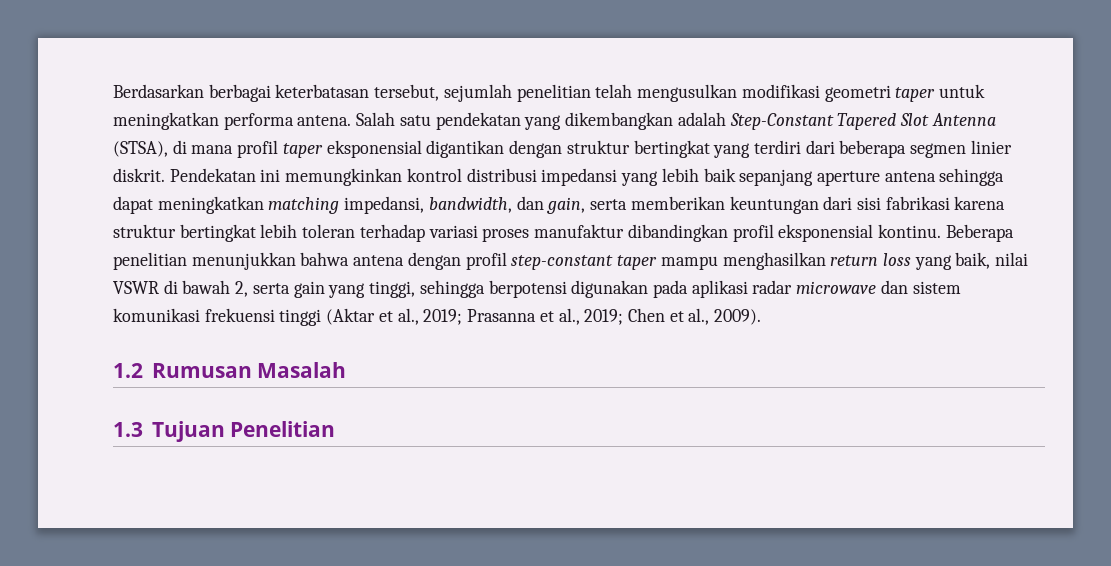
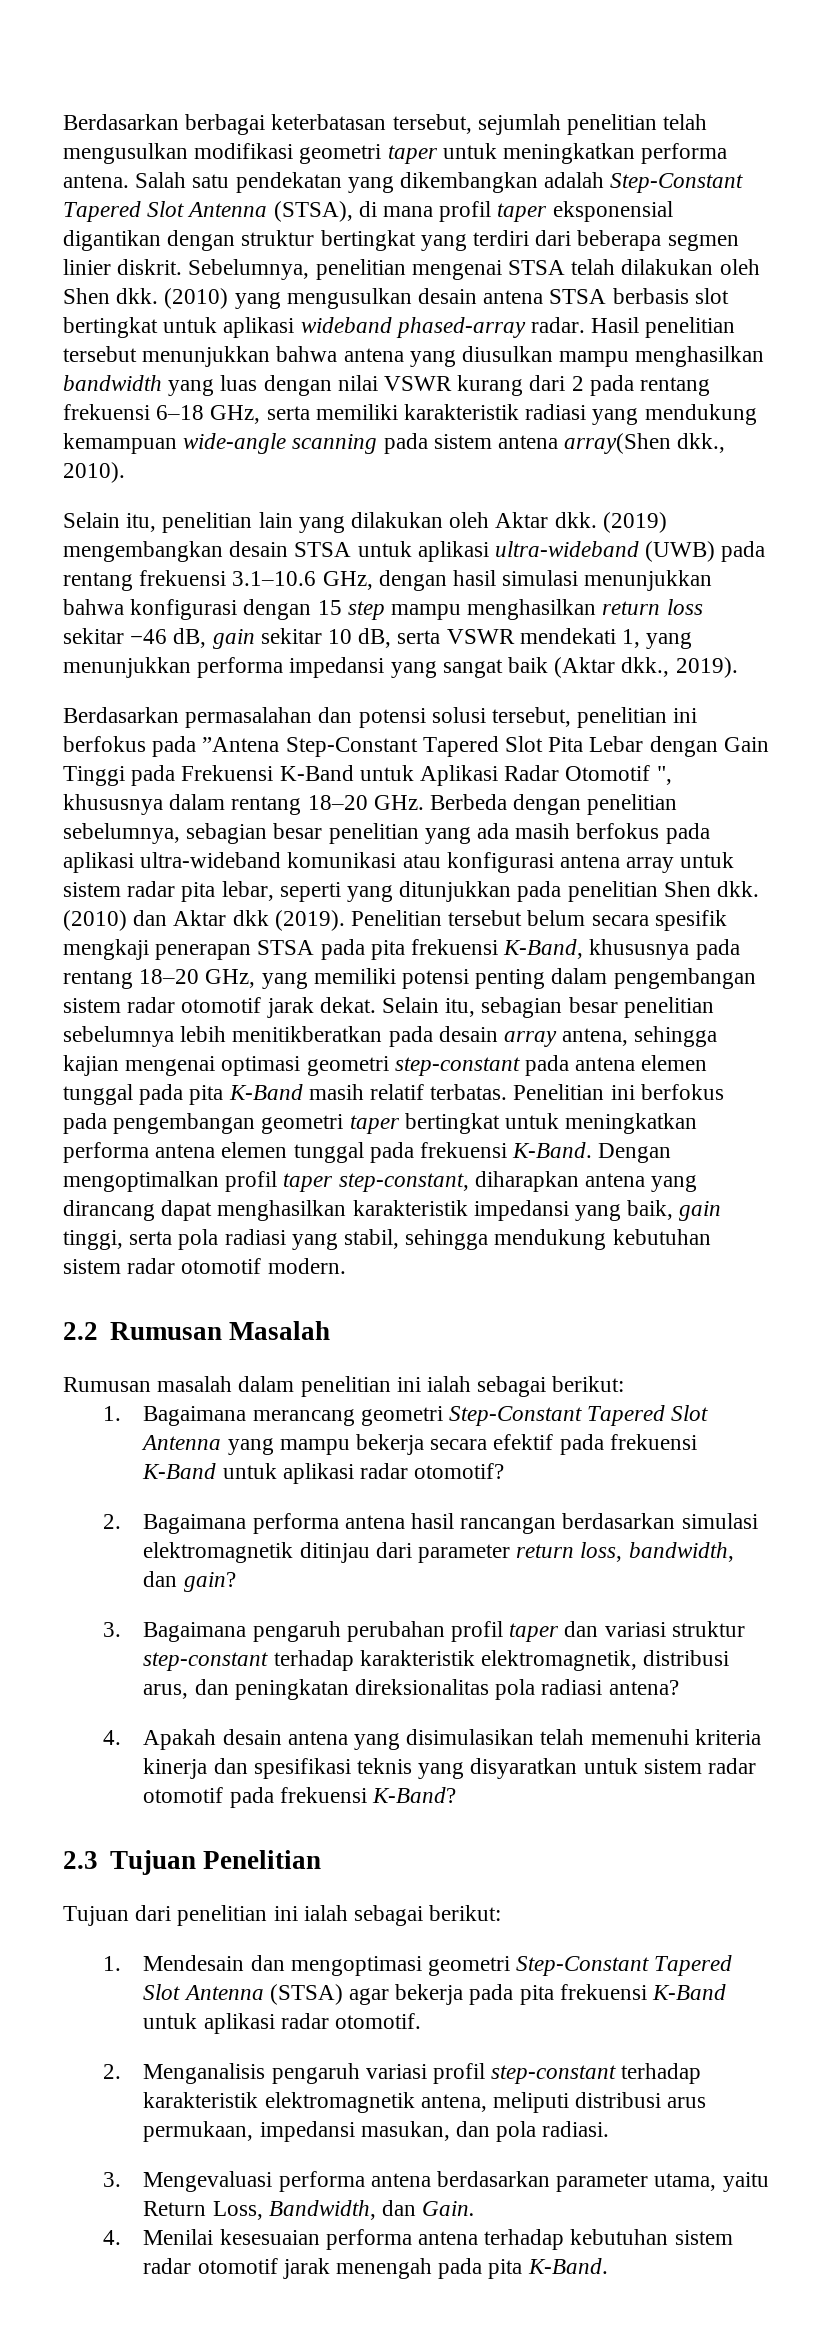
[169,168,1005,186] [113,196,1006,214] [113,224,1014,242] [113,252,1029,270] [113,280,961,298] [113,308,762,326] [113,362,347,378] [113,421,336,442] Pendekatan ini memungkinkan kontrol distribusi impedansi yang lebih baik sepanjang aperture antena sehingga dapat meningkatkan matching impedansi, bandwidth, dan gain, serta memberikan keuntungan dari sisi fabrikasi karena struktur bertingkat lebih toleran terhadap variasi proses manufaktur dibandingkan profil eksponensial kontinu. Beberapa penelitian menunjukkan bahwa antena dengan profil step-constant taper mampu menghasilkan return loss yang baik, nilai VSWR di bawah 2, serta gain yang tinggi, sehingga berpotensi digunakan pada aplikasi radar microwave dan sistem komunikasi frekuensi tinggi (Aktar et al., 2019; Prasanna et al., 2019; Chen et al., 2009). // 1.2 Rumusan Masalah // 1.3 Tujuan Penelitian -> [188,259,760,280] [63,288,729,309] [63,317,736,338] [63,346,765,367] [63,375,711,396] [63,404,757,425] [63,433,726,454] [63,462,125,483] [63,512,667,533] [63,541,766,562] [63,570,713,591] [63,599,703,620] [63,628,693,649] [63,657,738,678] [63,707,698,728] [63,736,769,757] [63,765,672,786] [63,794,678,815] [63,823,710,844] [63,852,735,873] [63,881,760,902] [63,910,727,931] [63,939,740,960] [63,968,756,989] [63,997,714,1018] [63,1026,718,1047] [63,1055,708,1076] [63,1084,724,1105] [63,1113,698,1134] [63,1142,672,1163] [63,1171,698,1192] [63,1200,722,1221] [63,1229,711,1250] [63,1258,346,1274] [63,1321,330,1340] [63,1376,625,1397] [103,1405,709,1426] [141,1434,697,1455] [142,1463,505,1484] [103,1513,758,1534] [143,1542,734,1563] [143,1571,236,1592] [103,1621,745,1642] [143,1650,730,1671] [143,1679,679,1700] [103,1729,761,1750] [143,1758,757,1779] [143,1787,457,1808] [63,1850,321,1875] [63,1905,502,1926] [103,1955,733,1976] [143,1984,727,2005] [143,2013,422,2034] [103,2063,702,2084] [143,2092,707,2113] [143,2121,610,2142] [103,2171,769,2192] [143,2200,476,2220] [103,2229,733,2250] [143,2258,608,2279] Sebelumnya, penelitian mengenai STSA telah dilakukan oleh Shen dkk. (2010) yang mengusulkan desain antena STSA berbasis slot bertingkat untuk aplikasi wideband phased-array radar. Hasil penelitian tersebut menunjukkan bahwa antena yang diusulkan mampu menghasilkan bandwidth yang luas dengan nilai VSWR kurang dari 2 pada rentang frekuensi 6–18 GHz, serta memiliki karakteristik radiasi yang mendukung kemampuan wide-angle scanning pada sistem antena array(Shen dkk., 2010). // Selain itu, penelitian lain yang dilakukan oleh Aktar dkk. (2019) mengembangkan desain STSA untuk aplikasi ultra-wideband (UWB) pada rentang frekuensi 3.1–10.6 GHz, dengan hasil simulasi menunjukkan bahwa konfigurasi dengan 15 step mampu menghasilkan return loss sekitar −46 dB, gain sekitar 10 dB, serta VSWR mendekati 1, yang menunjukkan performa impedansi yang sangat baik (Aktar dkk., 2019). // Berdasarkan permasalahan dan potensi solusi tersebut, penelitian ini berfokus pada ”Antena Step-Constant Tapered Slot Pita Lebar dengan Gain Tinggi pada Frekuensi K-Band untuk Aplikasi Radar Otomotif ", khususnya dalam rentang 18–20 GHz. Berbeda dengan penelitian sebelumnya, sebagian besar penelitian yang ada masih berfokus pada aplikasi ultra-wideband komunikasi atau konfigurasi antena array untuk sistem radar pita lebar, seperti yang ditunjukkan pada penelitian Shen dkk. (2010) dan Aktar dkk (2019). Penelitian tersebut belum secara spesifik mengkaji penerapan STSA pada pita frekuensi K-Band, khususnya pada rentang 18–20 GHz, yang memiliki potensi penting dalam pengembangan sistem radar otomotif jarak dekat. Selain itu, sebagian besar penelitian sebelumnya lebih menitikberatkan pada desain array antena, sehingga kajian mengenai optimasi geometri step-constant pada antena elemen tunggal pada pita K-Band masih relatif terbatas. Penelitian ini berfokus pada pengembangan geometri taper bertingkat untuk meningkatkan performa antena elemen tunggal pada frekuensi K-Band. Dengan mengoptimalkan profil taper step-constant, diharapkan antena yang dirancang dapat menghasilkan karakteristik impedansi yang baik, gain tinggi, serta pola radiasi yang stabil, sehingga mendukung kebutuhan sistem radar otomotif modern. // 2.2 Rumusan Masalah // Rumusan masalah dalam penelitian ini ialah sebagai berikut: // 1. Bagaimana merancang geometri Step-Constant Tapered Slot Antenna yang mampu bekerja secara efektif pada frekuensi K-Band untuk aplikasi radar otomotif? // 2. Bagaimana performa antena hasil rancangan berdasarkan simulasi elektromagnetik ditinjau dari parameter return loss, bandwidth, dan gain? // 3. Bagaimana pengaruh perubahan profil taper dan variasi struktur step-constant terhadap karakteristik elektromagnetik, distribusi arus, dan peningkatan direksionalitas pola radiasi antena? // 4. Apakah desain antena yang disimulasikan telah memenuhi kriteria kinerja dan spesifikasi teknis yang disyaratkan untuk sistem radar otomotif pada frekuensi K-Band? // 2.3 Tujuan Penelitian // Tujuan dari penelitian ini ialah sebagai berikut: // 1. Mendesain dan mengoptimasi geometri Step-Constant Tapered Slot Antenna (STSA) agar bekerja pada pita frekuensi K-Band untuk aplikasi radar otomotif. // 2. Menganalisis pengaruh variasi profil step-constant terhadap karakteristik elektromagnetik antena, meliputi distribusi arus permukaan, impedansi masukan, dan pola radiasi. // 3. Mengevaluasi performa antena berdasarkan parameter utama, yaitu Return Loss, Bandwidth, dan Gain. // 4. Menilai kesesuaian performa antena terhadap kebutuhan sistem radar otomotif jarak menengah pada pita K-Band.

